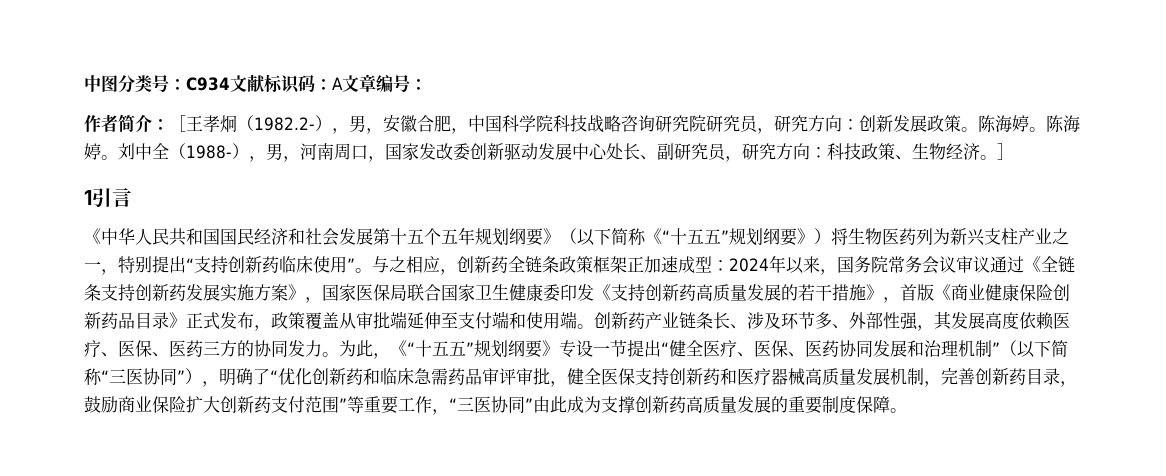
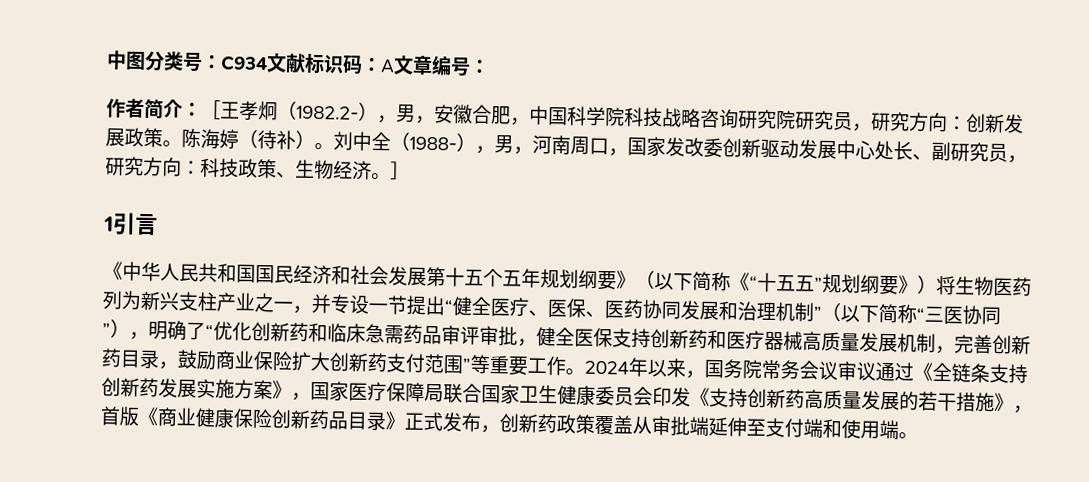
[1029,115,1080,133] [84,143,101,160] 。陈海婷 -> [238,129,315,150] （待补）
[118,255,1075,275] [84,284,1070,303] [84,311,1070,331] [84,340,559,359] 特别提出“支持创新药临床使用”。与之相应，创新药全链条政策框架正加速成型：2024年以来，国务院常务会议审议通过《全链条支持创新药发展实施方案》，国家医保局联合国家卫生健康委印发《支持创新药高质量发展的若干措施》，首版《商业健康保险创新药品目录》正式发布，政策覆盖从审批端延伸至支付端和使用端。创新药产业链条长、涉及环节多、外部性强，其发展高度依赖医疗、医保、医药三方的协同发力。为此，《“十五五”规划纲要》 -> [311,293,332,314] 并
[432,396,890,415] ，“三医协同”由此成为支撑创新药高质量发展的重要制度保障 -> [565,357,1028,384] [101,377,1033,414] [100,406,899,440] 。2024年以来，国务院常务会议审议通过《全链条支持创新药发展实施方案》，国家医疗保障局联合国家卫生健康委员会印发《支持创新药高质量发展的若干措施》，首版《商业健康保险创新药品目录》正式发布，创新药政策覆盖从审批端延伸至支付端和使用端

